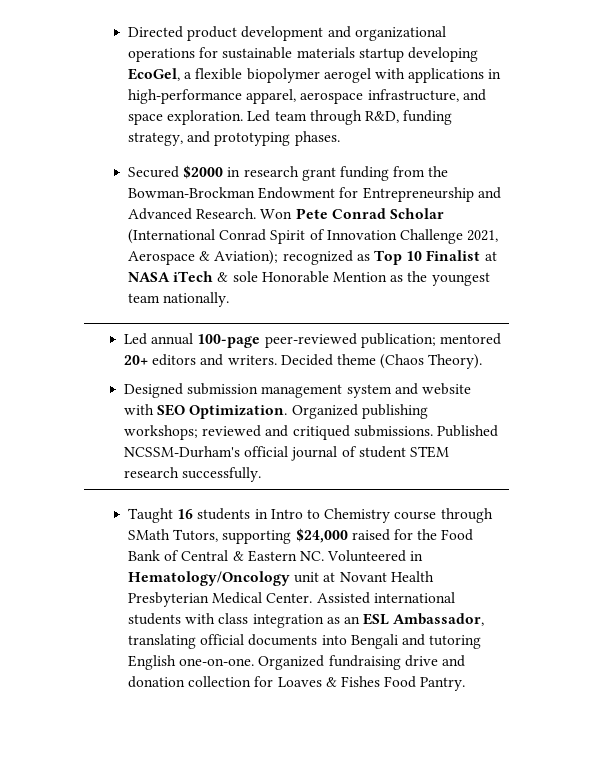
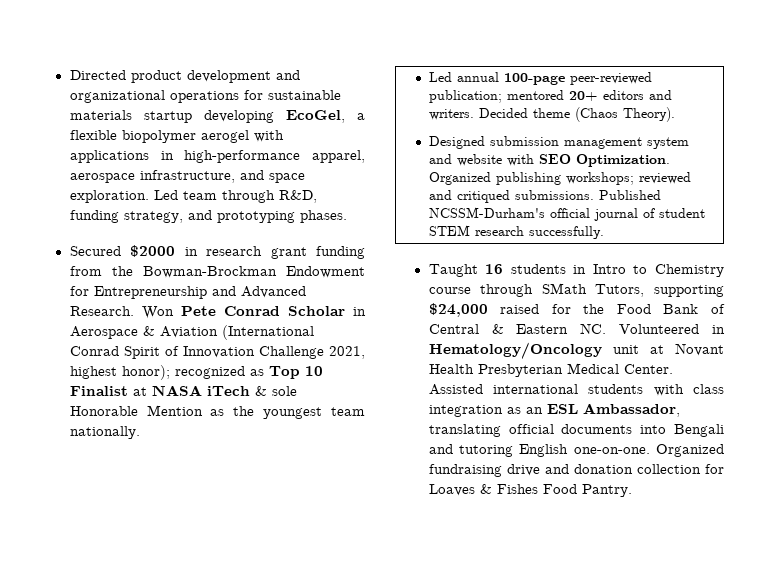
(444, 213) none -> [352,307,366,316] [69,326,218,339] in Aerospace & Aviation
[128,250,279,265] Aerospace & Aviation); -> [69,365,170,380] highest honor);

